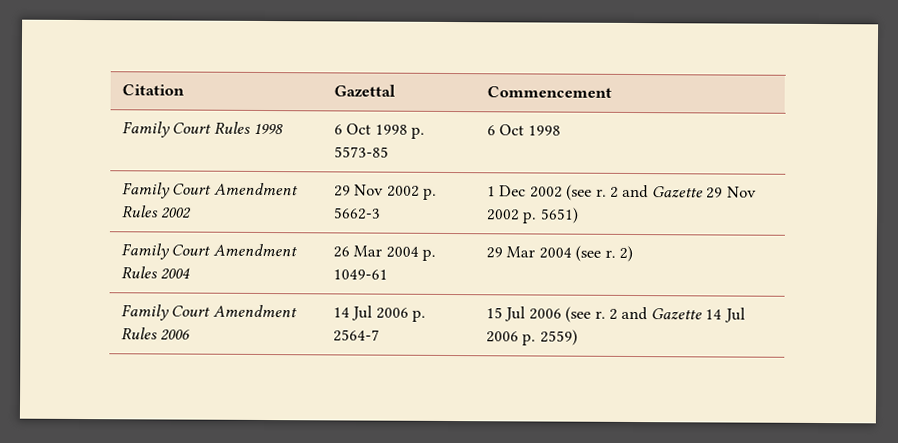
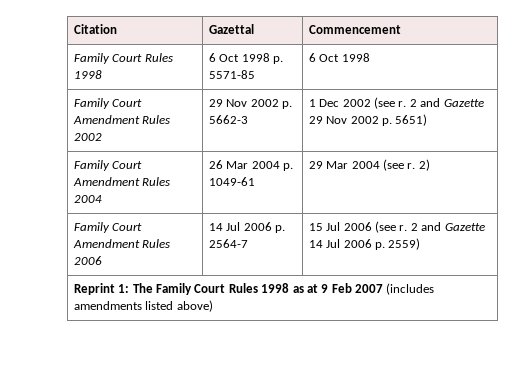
[333,146,389,158] 5573-85 -> [208,70,255,79] 5571-85
(578, 337) none -> [73,283,435,295] [73,300,213,312] // Reprint 1: The Family Court Rules 1998 as at 9 Feb 2007 (includes amendments listed above)

